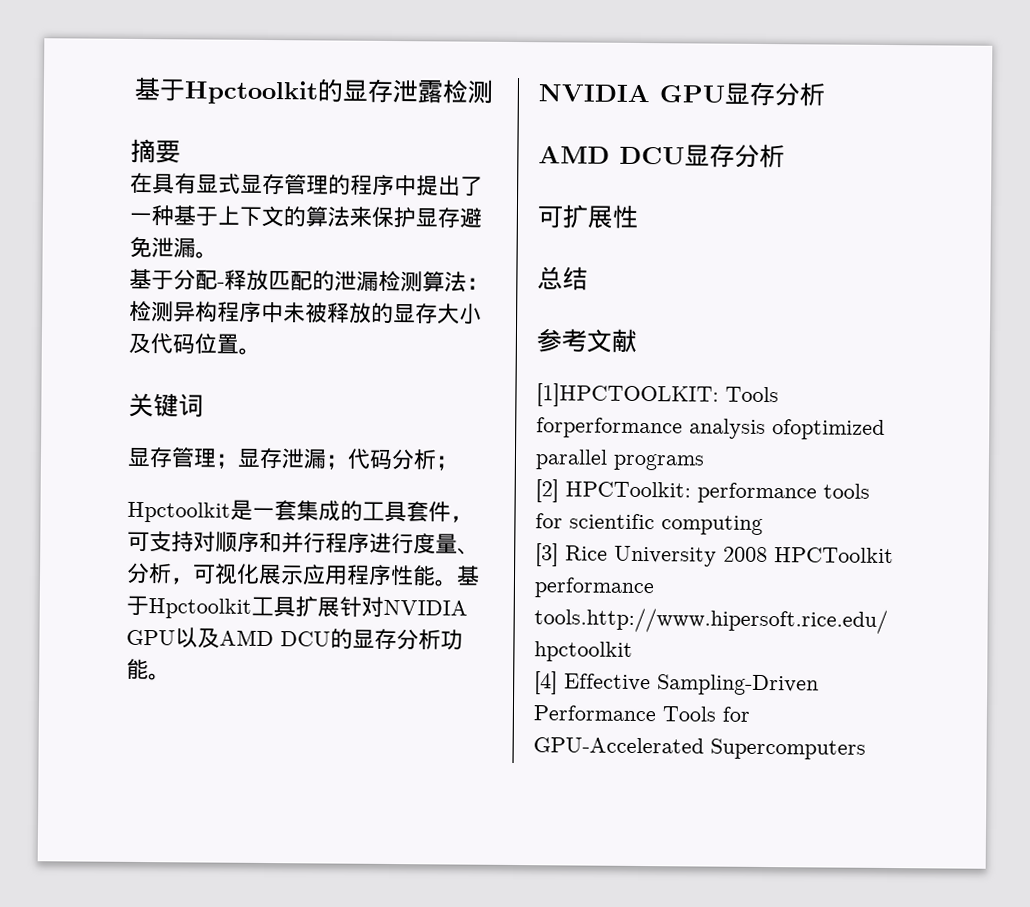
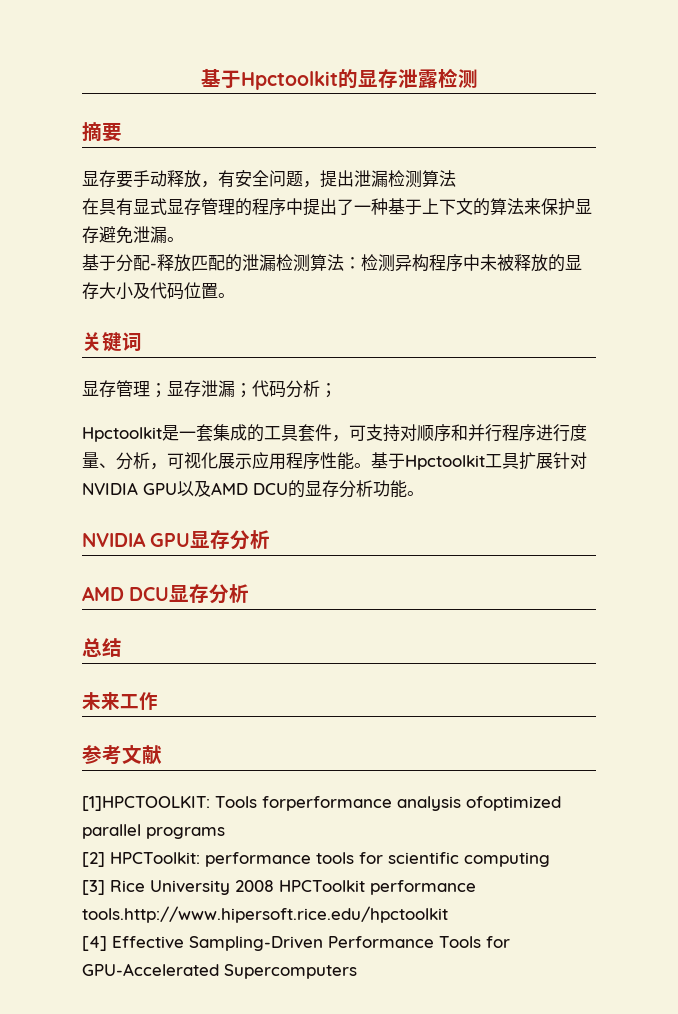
(181, 152) none -> [82,170,456,188] // 显存要手动释放，有安全问题，提出泄漏检测算法
[537,204,638,229] // 可扩展性 -> (250, 593) none
(588, 278) none -> [82,692,158,710] // 未来工作

